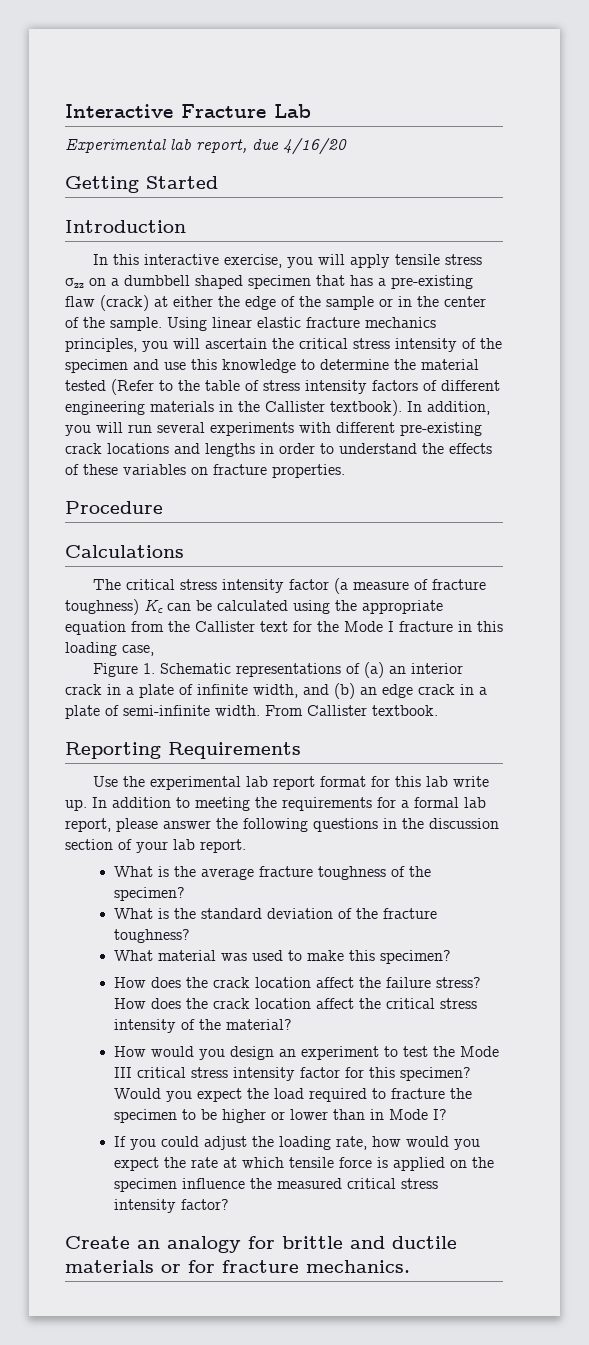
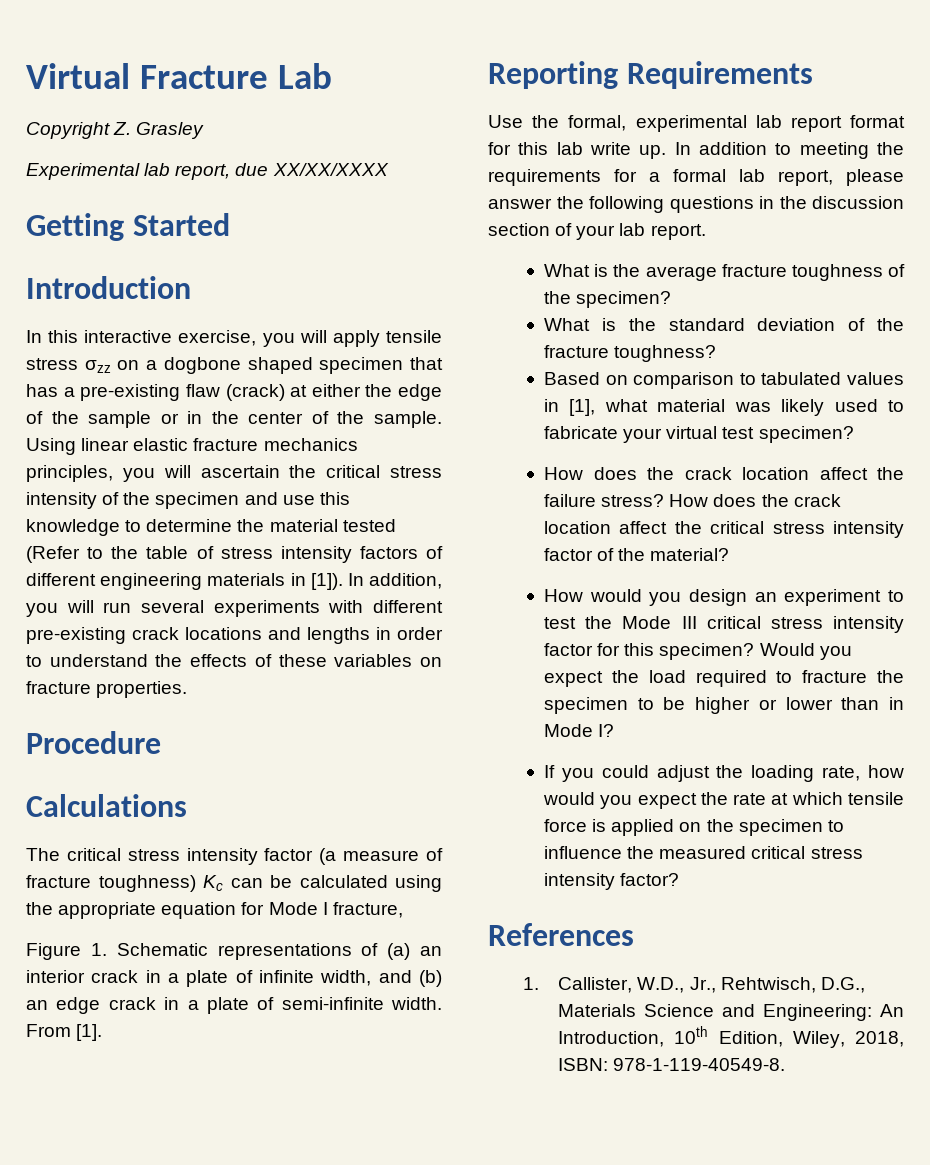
[65,104,173,118] Interactive -> [26,63,130,89] Virtual
(311, 111) none -> [26,122,205,139] // Copyright Z. Grasley
[283,138,347,155] 4/16/20 -> [272,163,389,176] XX/XX/XXXX
[124,275,190,286] dumbbell -> [163,357,241,374] dogbone
[238,400,402,416] the Callister textbook). -> [310,573,343,590] [1]).
[131,621,503,632] [65,642,154,656] from the Callister text for the Mode I fracture in this loading case, -> [241,902,403,918] for Mode I fracture,
[307,705,438,716] Callister textbook. -> [76,1024,103,1041] [1].
(145, 781) none -> [568,115,627,131] formal,
[114,950,154,961] What -> [544,372,904,389] [544,399,648,416] Based on comparison to tabulated values in [1], what
(248, 957) none -> [781,399,825,416] likely
[307,950,376,961] make this -> [544,426,755,443] fabricate your virtual test
(177, 1026) none -> [544,548,594,561] factor
(178, 1185) none -> [827,820,844,832] to
[65,1236,457,1253] [65,1260,410,1273] Create an analogy for brittle and ductile materials or for fracture mechanics. -> [488,923,634,946] [523,977,865,993] [558,1004,904,1021] [558,1026,904,1048] [558,1058,786,1071] References // 1. Callister, W.D., Jr., Rehtwisch, D.G., Materials Science and Engineering: An Introduction, 10th Edition, Wiley, 2018, ISBN: 978-1-119-40549-8.

